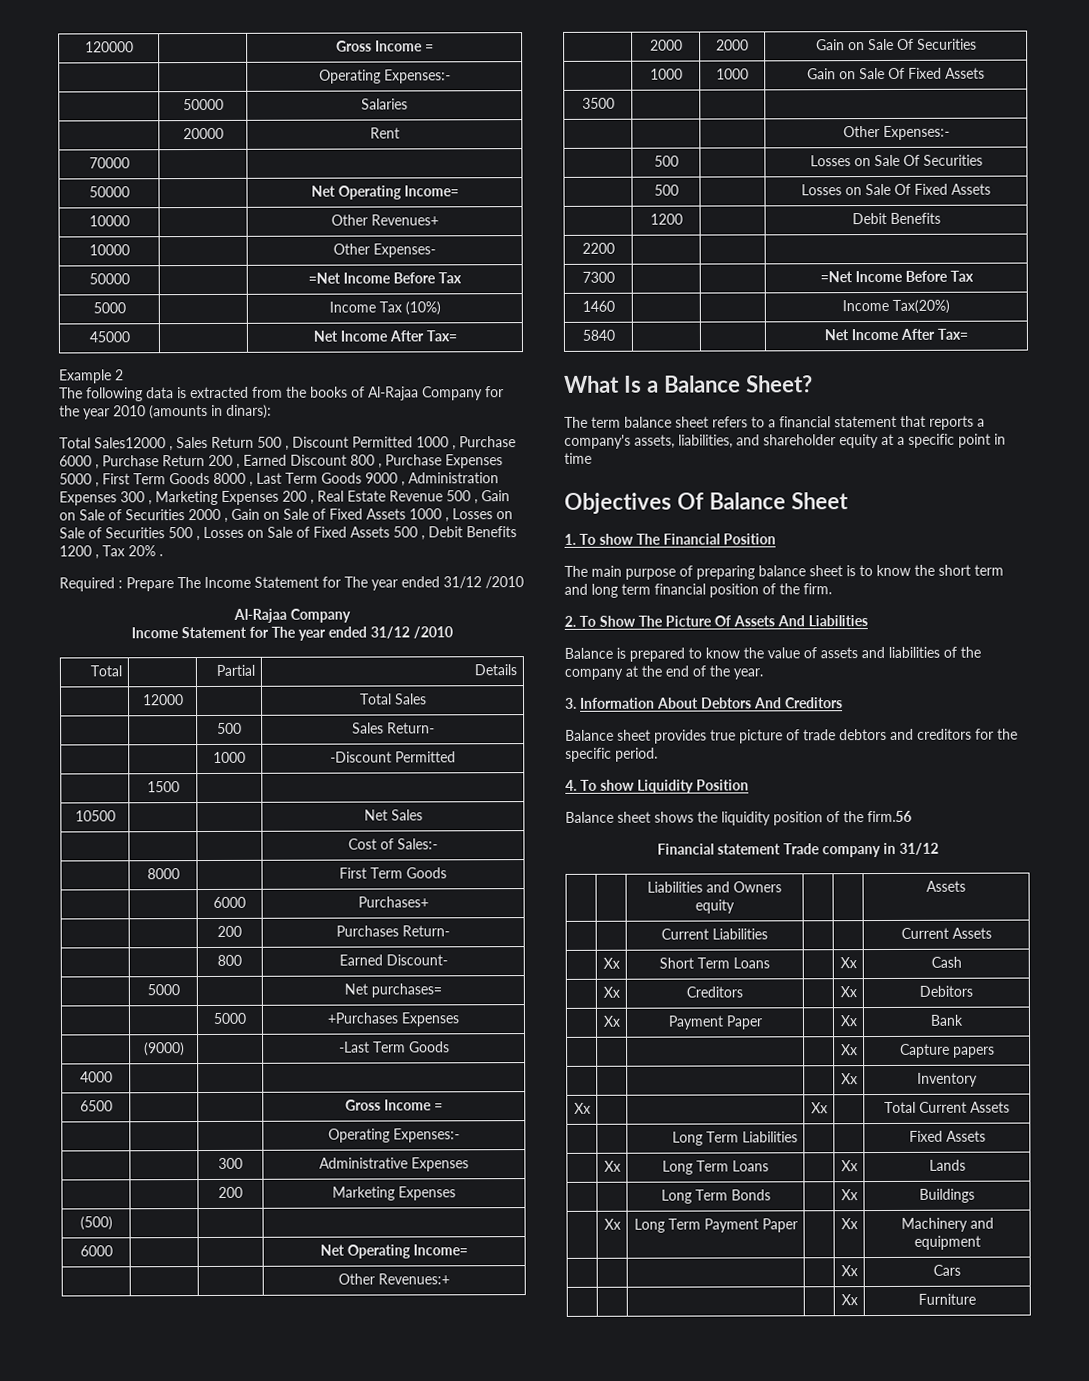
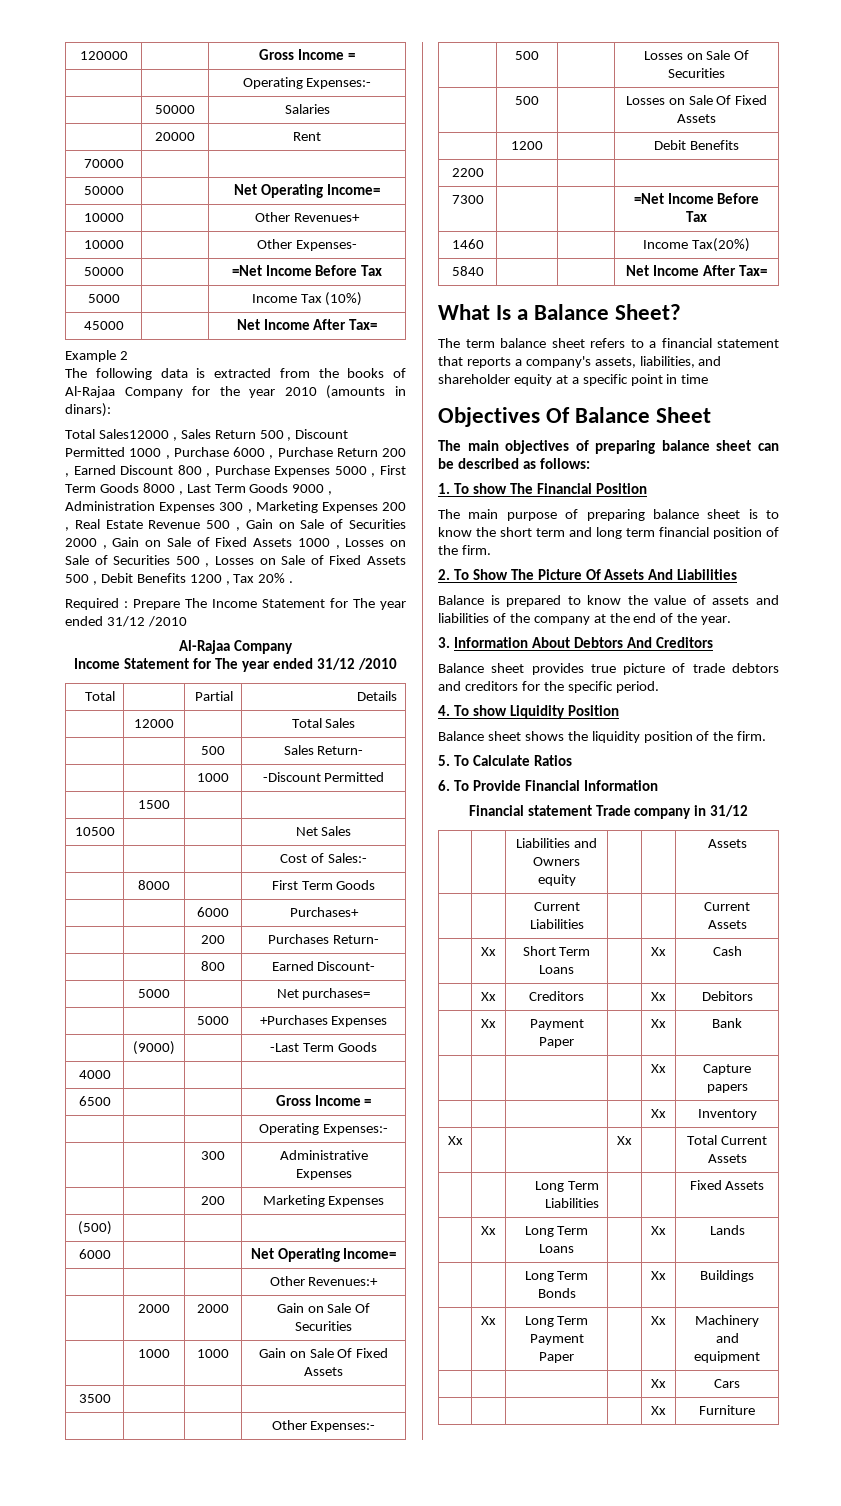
(849, 501) none -> [438,440,779,454] [438,458,590,469] // The main objectives of preparing balance sheet can be described as follows:
[867,810,912,823] firm.56 -> [737,731,767,741] [438,755,572,766] [438,780,658,791] firm. // 5. To Calculate Ratios // 6. To Provide Financial Information

